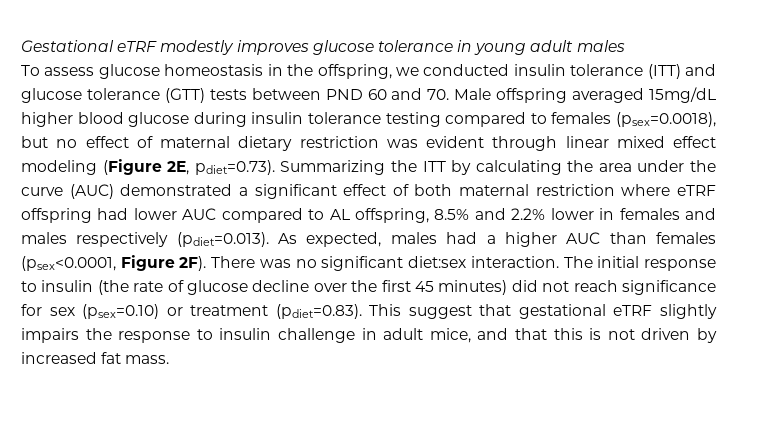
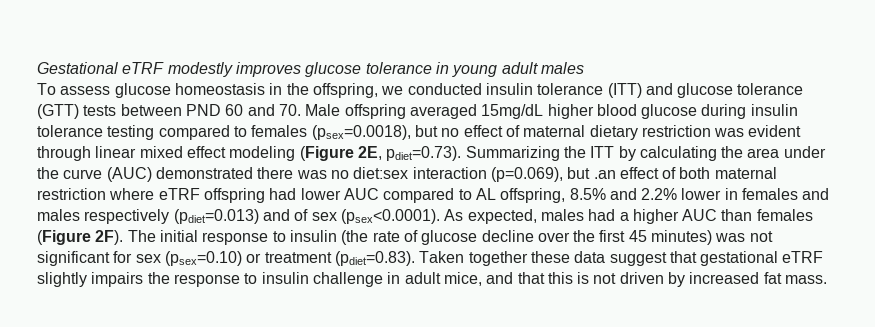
[238,184,337,199] a significant -> [257,167,616,182] there was no diet:sex interaction (p=0.069), but .an
[176,232,269,247] (pdiet=0.013). -> [173,209,440,224] (pdiet=0.013) and of sex (psex<0.0001).
[21,255,559,271] (psex<0.0001, Figure 2F). There was no significant diet:sex interaction. -> [37,230,124,245] (Figure 2F).
[511,280,716,295] did not reach significance -> [715,231,773,242] [37,251,110,266] was not significant
[369,304,402,316] This -> [419,251,606,266] Taken together these data

